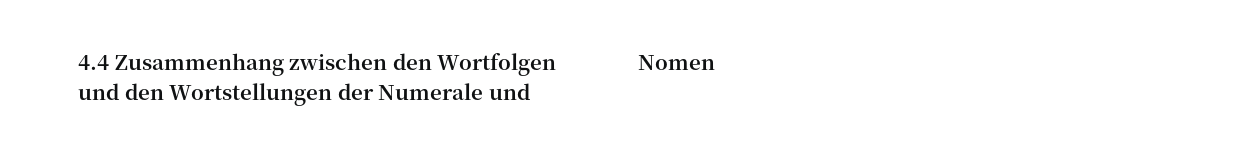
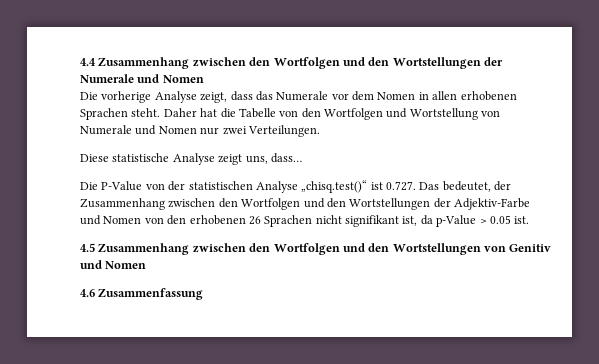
(715, 62) none -> [80,91,517,103] [80,108,501,120] [80,125,320,137] [80,153,302,165] [80,180,512,193] [80,198,530,210] [80,215,530,227] [80,243,552,255] [80,260,147,269] [80,288,204,300] // Die vorherige Analyse zeigt, dass das Numerale vor dem Nomen in allen erhobenen Sprachen steht. Daher hat die Tabelle von den Wortfolgen und Wortstellung von Numerale und Nomen nur zwei Verteilungen. // Diese statistische Analyse zeigt uns, dass… // Die P-Value von der statistischen Analyse „chisq.test()“ ist 0.727. Das bedeutet, der Zusammenhang zwischen den Wortfolgen und den Wortstellungen der Adjektiv-Farbe und Nomen von den erhobenen 26 Sprachen nicht signifikant ist, da p-Value > 0.05 ist. // 4.5 Zusammenhang zwischen den Wortfolgen und den Wortstellungen von Genitiv und Nomen // 4.6 Zusammenfassung

